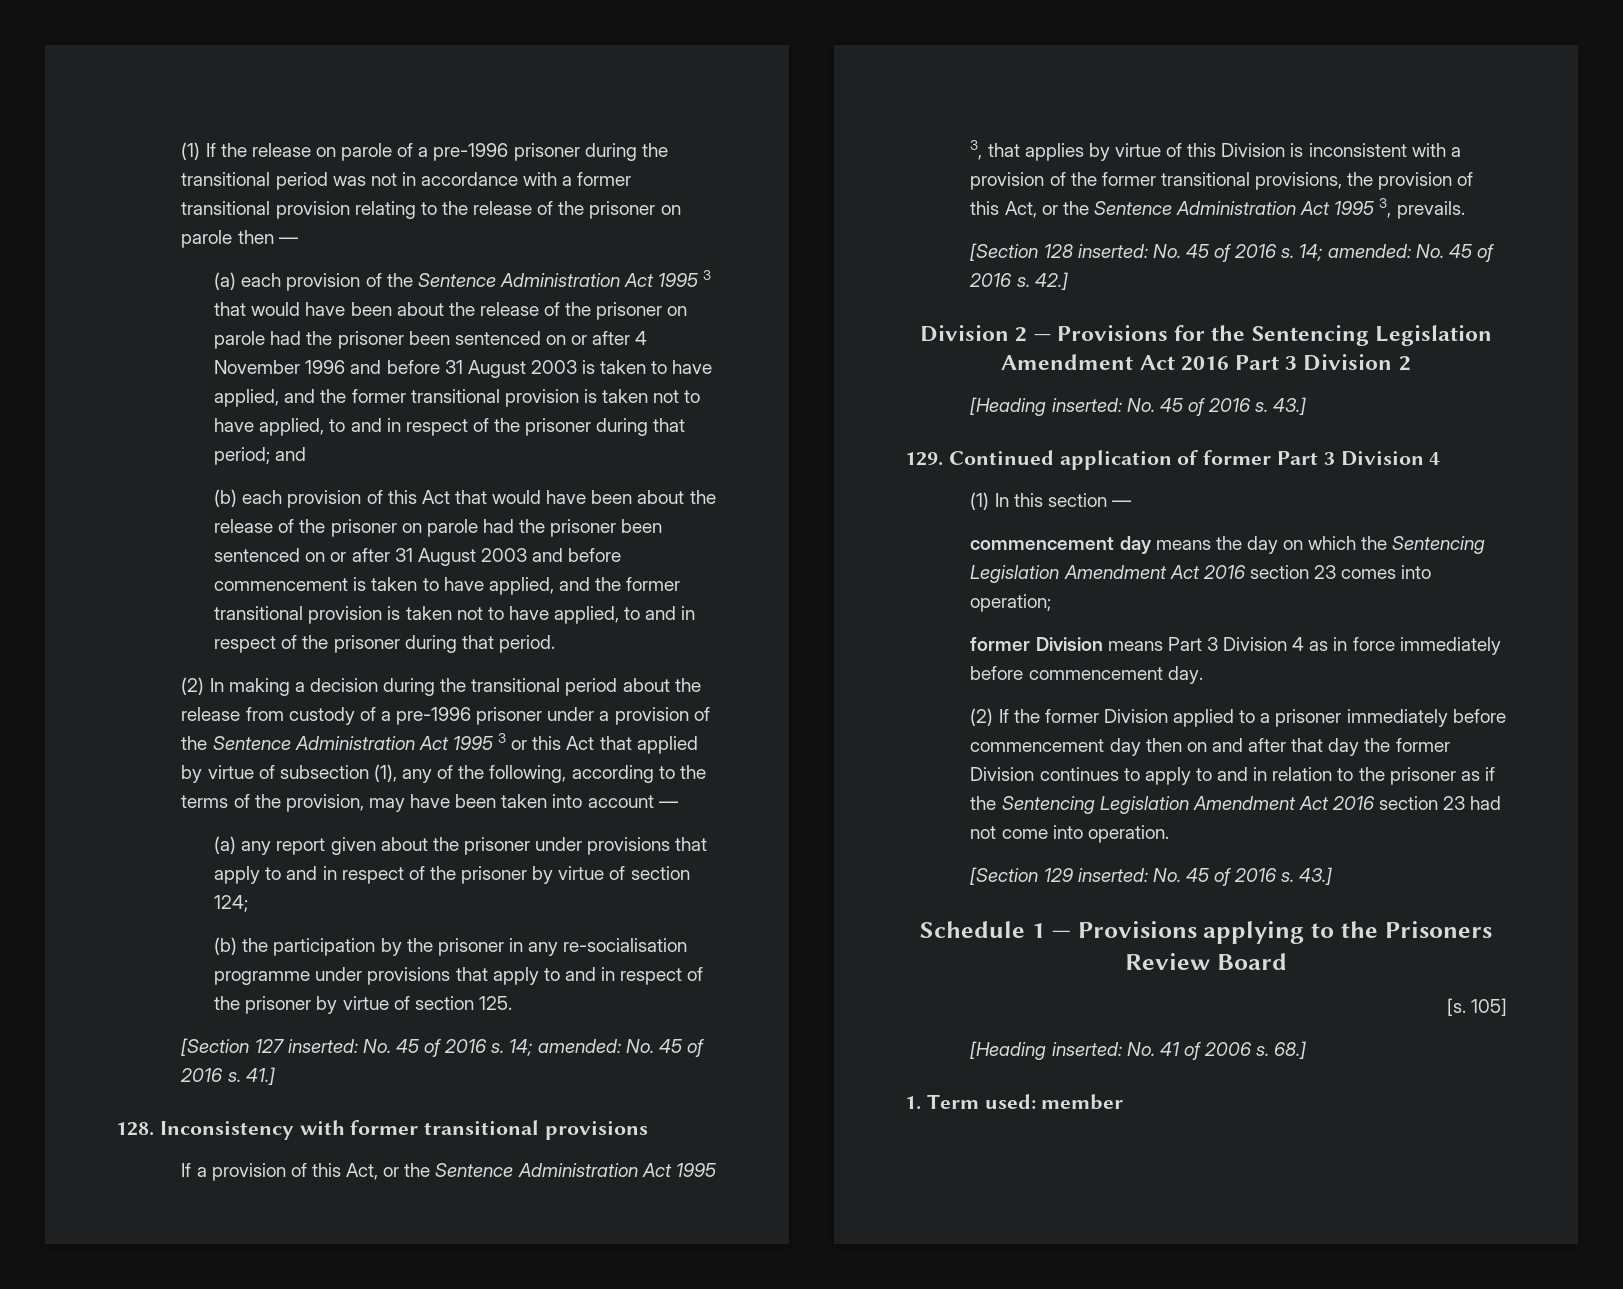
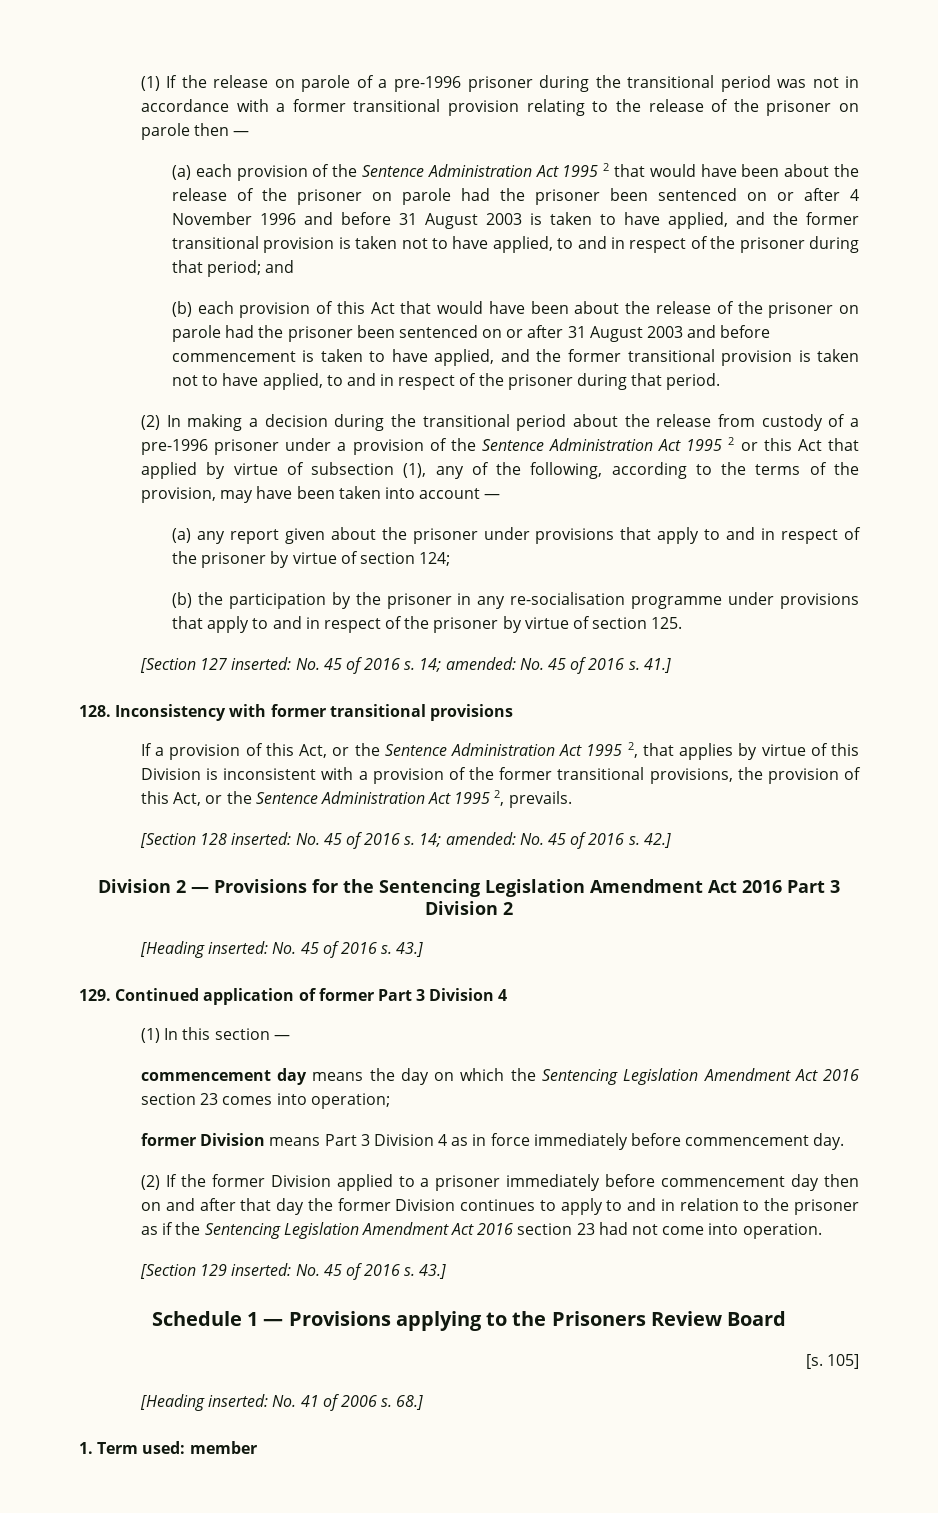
[703,270,712,280] 3 -> [603,163,610,171] 2
[498,733,507,743] 3 -> [728,437,735,445] 2
[970,140,983,160] 3, -> [627,742,638,758] 2,
[1379,198,1392,218] 3, -> [494,790,505,806] 2,

